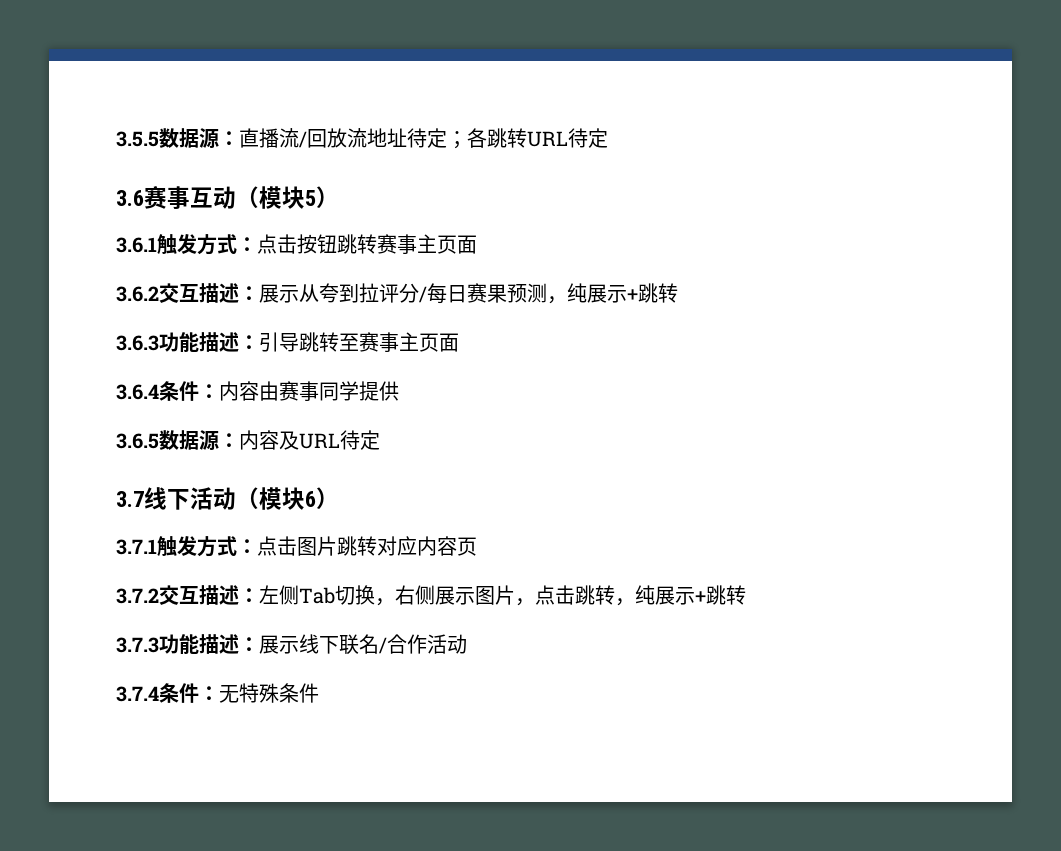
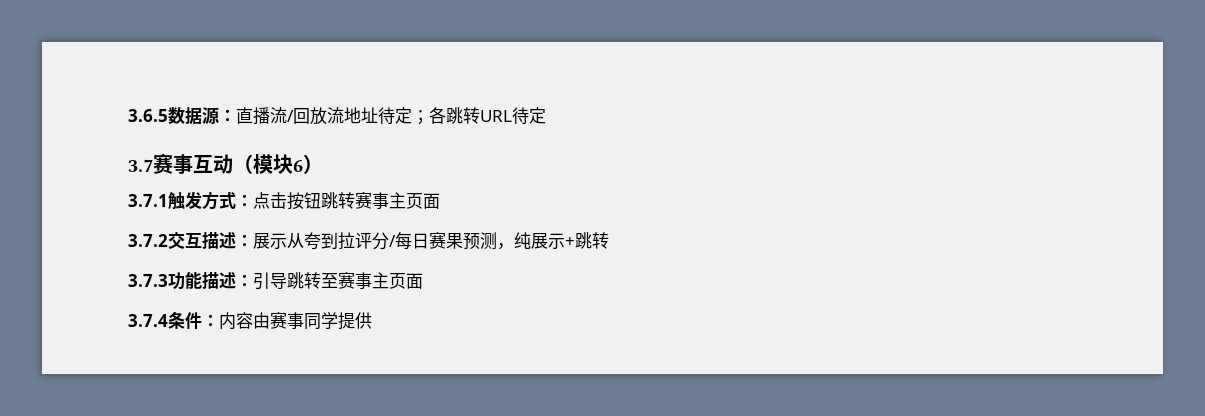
[116,131,159,147] 3.5.5 -> [128,109,168,122] 3.6.5
[116,190,144,206] 3.6 -> [128,159,153,172] 3.7
[305,186,339,208] [116,237,157,253] 5） // 3.6.1 -> [293,154,323,174] [128,194,168,207] 6） // 3.7.1
[116,286,159,302] 3.6.2 -> [128,234,168,247] 3.7.2
[116,335,159,351] 3.6.3 -> [128,274,168,287] 3.7.3
[116,384,159,400] 3.6.4 -> [128,314,168,327] 3.7.4
[116,430,380,451] [116,487,339,510] [116,536,477,557] [116,585,746,606] [116,634,467,655] [116,683,319,703] // 3.6.5数据源：内容及URL待定 // 3.7线下活动（模块6） // 3.7.1触发方式：点击图片跳转对应内容页 // 3.7.2交互描述：左侧Tab切换，右侧展示图片，点击跳转，纯展示+跳转 // 3.7.3功能描述：展示线下联名/合作活动 // 3.7.4条件：无特殊条件 -> (372, 320) none

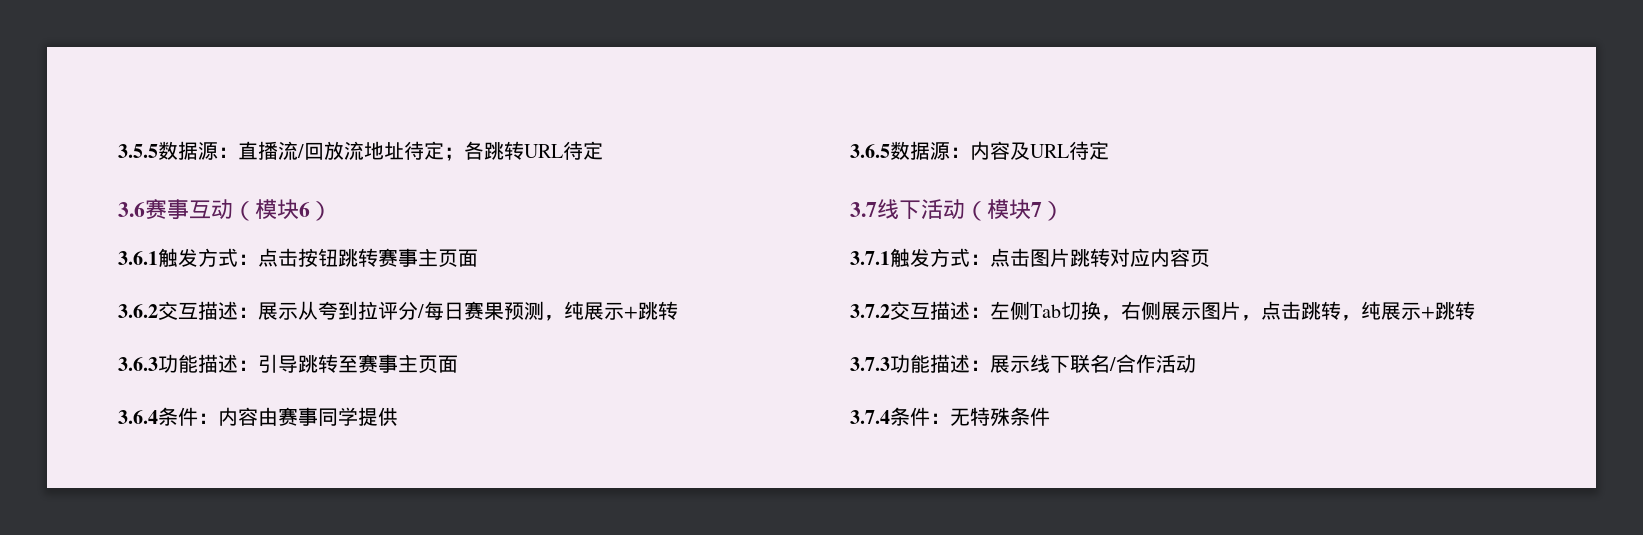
[128,109,168,122] 3.6.5 -> [118,144,158,158] 3.5.5
[128,159,153,172] 3.7 -> [118,202,145,217] 3.6
[128,194,168,207] 3.7.1 -> [118,251,158,265] 3.6.1
[128,234,168,247] 3.7.2 -> [118,304,158,318] 3.6.2
[128,274,168,287] 3.7.3 -> [118,357,158,371] 3.6.3
[128,314,168,327] 3.7.4 -> [118,410,158,424] 3.6.4
(372, 320) none -> [850,141,1109,160] [850,199,1064,221] [850,248,1210,267] [850,301,1475,321] [850,354,1196,373] [850,407,1050,427] // 3.6.5数据源：内容及URL待定 // 3.7线下活动（模块7） // 3.7.1触发方式：点击图片跳转对应内容页 // 3.7.2交互描述：左侧Tab切换，右侧展示图片，点击跳转，纯展示+跳转 // 3.7.3功能描述：展示线下联名/合作活动 // 3.7.4条件：无特殊条件

